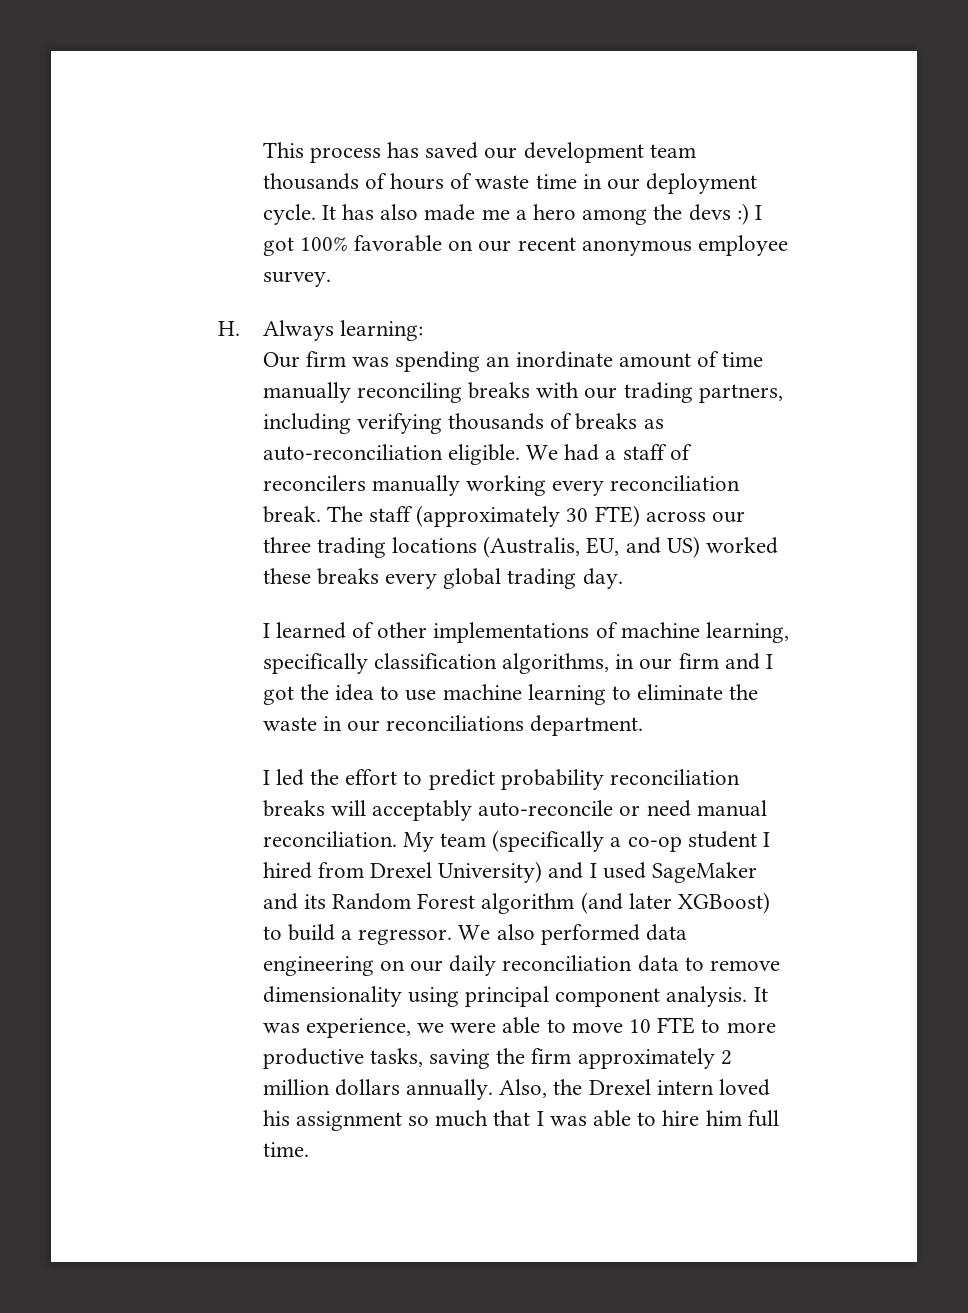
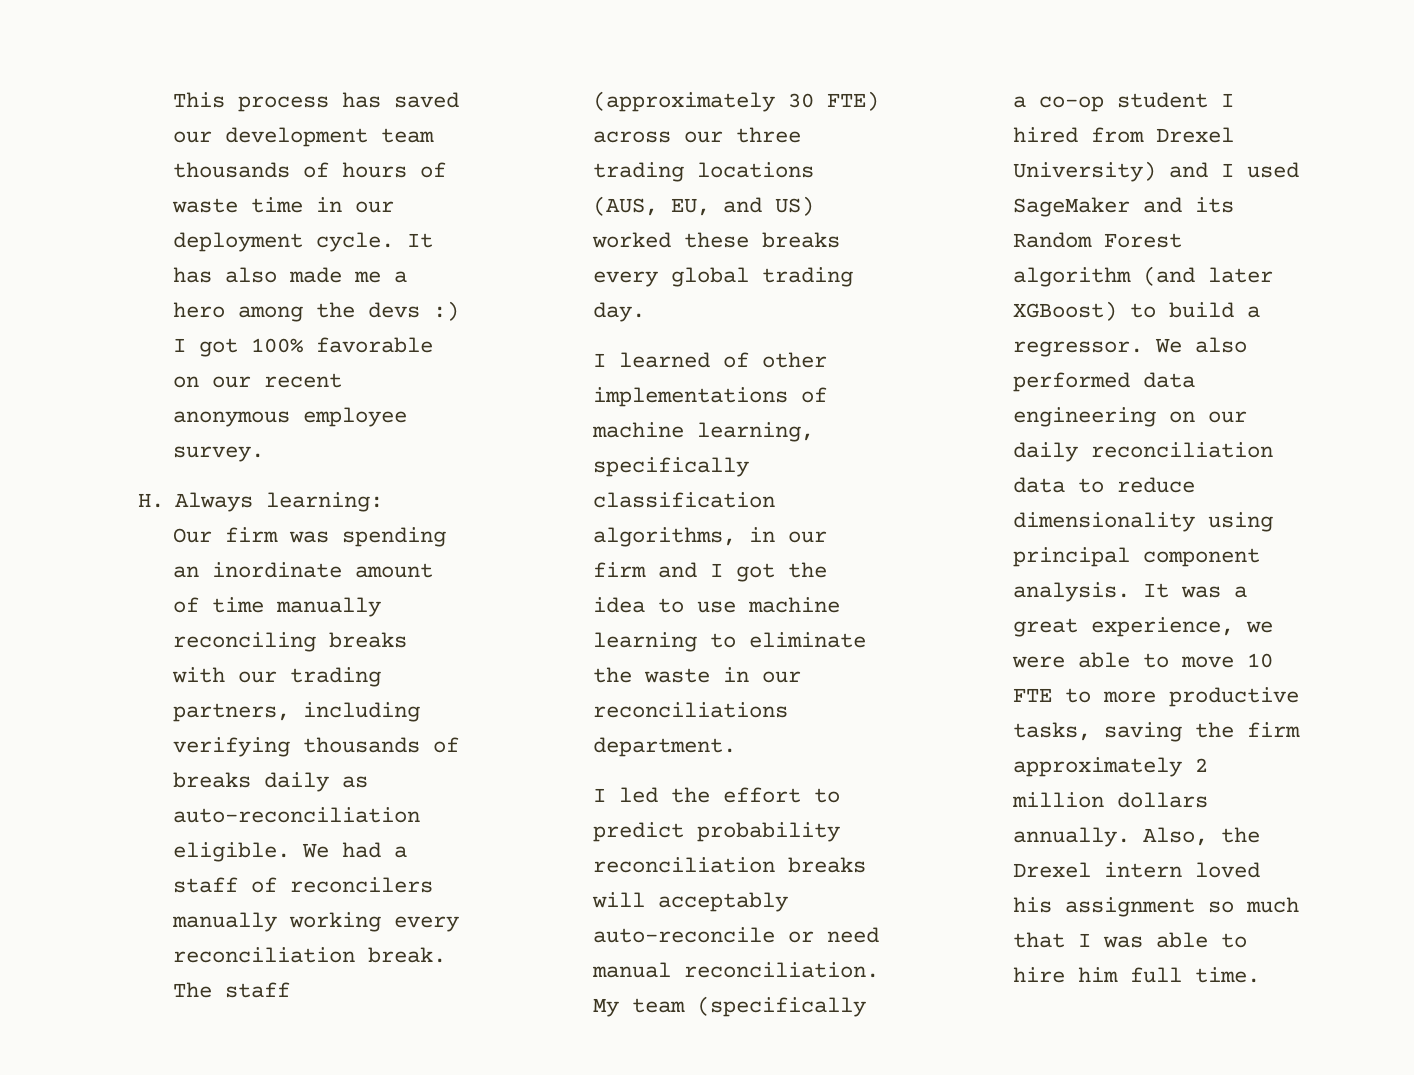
(638, 421) none -> [264,772,330,792] daily
[483,536,581,558] (Australis, -> [593,196,659,216] (AUS,
[710,960,781,971] remove -> [1117,477,1196,493] reduce
(300, 1028) none -> [1234,586,1248,598] [1013,618,1079,637] a great

